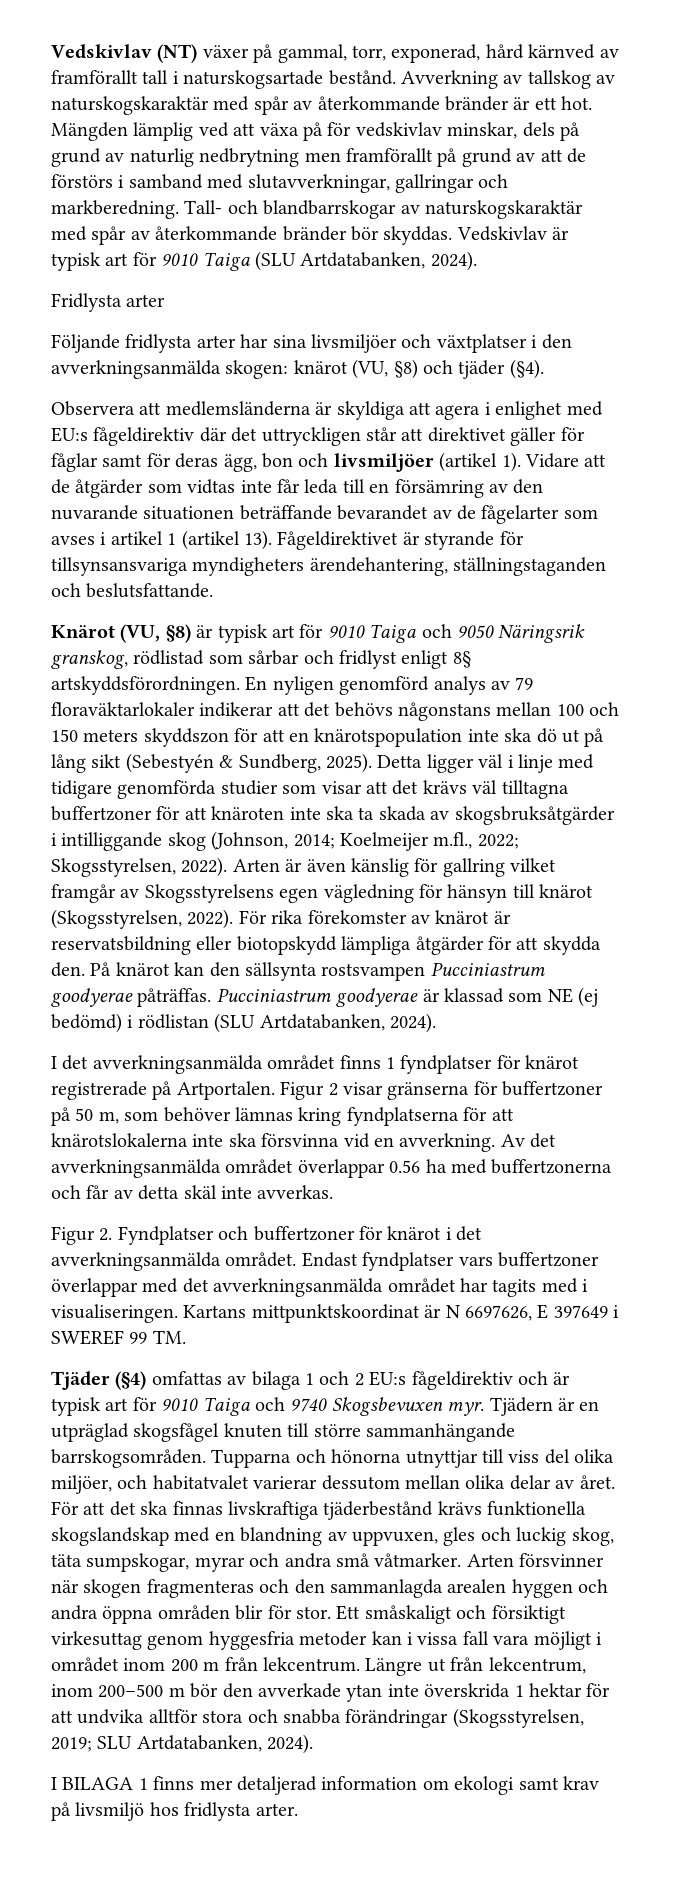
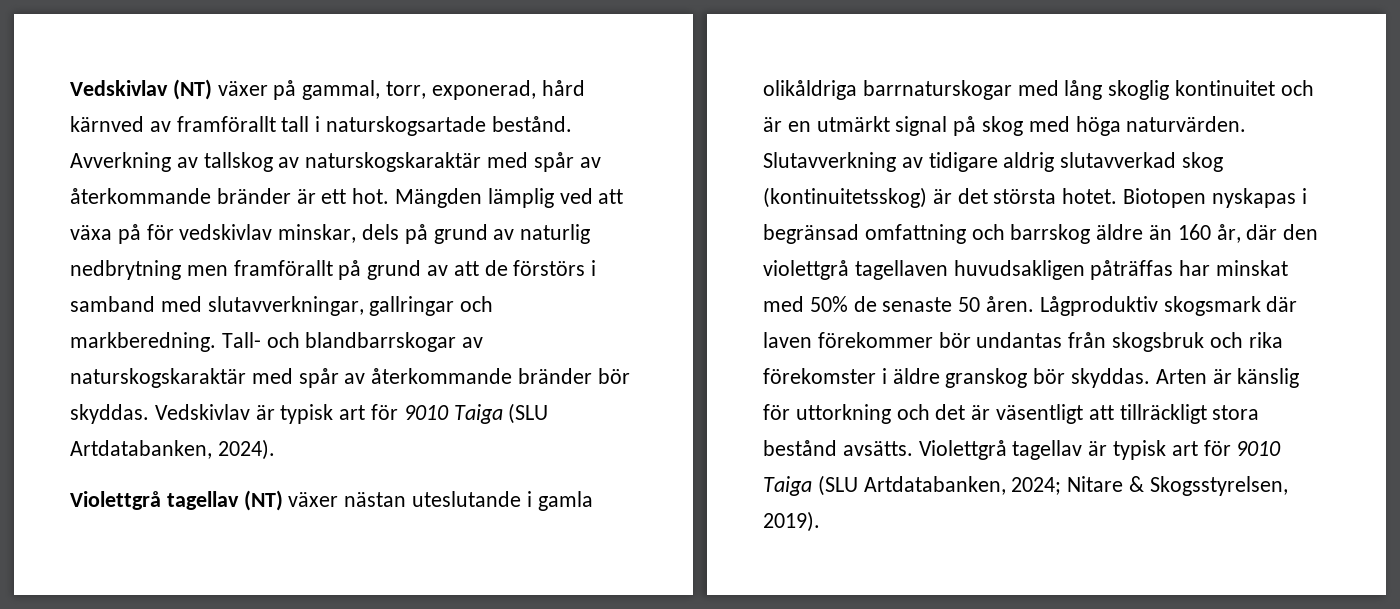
[51,293,166,312] [51,334,572,353] [51,359,544,379] [51,401,603,420] [51,427,585,446] [51,452,607,472] [51,479,544,498] [51,505,598,524] [51,530,524,550] [51,557,607,576] [51,583,214,598] [51,624,586,643] [51,650,471,669] [51,676,534,695] [51,702,620,721] [51,728,605,747] [51,753,595,773] [51,780,569,799] [51,806,615,825] [51,831,519,851] [51,857,557,877] [51,884,594,903] [51,909,511,929] [51,936,601,955] [51,962,545,981] [51,987,599,1007] [51,1013,436,1033] [51,1055,580,1074] [51,1081,604,1100] [51,1107,514,1126] [51,1133,557,1152] [51,1159,613,1178] [51,1185,334,1200] [51,1226,483,1245] [51,1252,599,1271] [51,1278,589,1297] [51,1304,620,1323] [51,1330,186,1345] [51,1371,571,1390] [51,1397,600,1416] [51,1423,515,1442] [51,1449,615,1468] [51,1475,615,1494] [51,1501,587,1520] [51,1527,614,1546] [51,1553,605,1572] [51,1579,609,1598] [51,1605,566,1624] [51,1631,602,1650] [51,1657,586,1676] [51,1683,611,1702] [51,1708,584,1728] [51,1734,314,1754] [51,1776,599,1795] [51,1802,298,1821] Fridlysta arter // Följande fridlysta arter har sina livsmiljöer och växtplatser i den avverkningsanmälda skogen: knärot (VU, §8) och tjäder (§4). // Observera att medlemsländerna är skyldiga att agera i enlighet med EU:s fågeldirektiv där det uttryckligen står att direktivet gäller för fåglar samt för deras ägg, bon och livsmiljöer (artikel 1). Vidare att de åtgärder som vidtas inte får leda till en försämring av den nuvarande situationen beträffande bevarandet av de fågelarter som avses i artikel 1 (artikel 13). Fågeldirektivet är styrande för tillsynsansvariga myndigheters ärendehantering, ställningstaganden och beslutsfattande. // Knärot (VU, §8) är typisk art för 9010 Taiga och 9050 Näringsrik granskog, rödlistad som sårbar och fridlyst enligt 8§ artskyddsförordningen. En nyligen genomförd analys av 79 floraväktarlokaler indikerar att det behövs någonstans mellan 100 och 150 meters skyddszon för att en knärotspopulation inte ska dö ut på lång sikt (Sebestyén & Sundberg, 2025). Detta ligger väl i linje med tidigare genomförda studier som visar att det krävs väl tilltagna buffertzoner för att knäroten inte ska ta skada av skogsbruksåtgärder i intilliggande skog (Johnson, 2014; Koelmeijer m.fl., 2022; Skogsstyrelsen, 2022). Arten är även känslig för gallring vilket framgår av Skogsstyrelsens egen vägledning för hänsyn till knärot (Skogsstyrelsen, 2022). För rika förekomster av knärot är reservatsbildning eller biotopskydd lämpliga åtgärder för att skydda den. På knärot kan den sällsynta rostsvampen Pucciniastrum goodyerae påträffas. Pucciniastrum goodyerae är klassad som NE (ej bedömd) i rödlistan (SLU Artdatabanken, 2024). // I det avverkningsanmälda området finns 1 fyndplatser för knärot registrerade på Artportalen. Figur 2 visar gränserna för buffertzoner på 50 m, som behöver lämnas kring fyndplatserna för att knärotslokalerna inte ska försvinna vid en avverkning. Av det avverkningsanmälda området överlappar 0.56 ha med buffertzonerna och får av detta skäl inte avverkas. // Figur 2. Fyndplatser och buffertzoner för knärot i det avverkningsanmälda området. Endast fyndplatser vars buffertzoner överlappar med det avverkningsanmälda området har tagits med i visualiseringen. Kartans mittpunktskoordinat är N 6697626, E 397649 i SWEREF 99 TM. // Tjäder (§4) omfattas av bilaga 1 och 2 EU:s fågeldirektiv och är typisk art för 9010 Taiga och 9740 Skogsbevuxen myr. Tjädern är en utpräglad skogsfågel knuten till större sammanhängande barrskogsområden. Tupparna och hönorna utnyttjar till viss del olika miljöer, och habitatvalet varierar dessutom mellan olika delar av året. För att det ska finnas livskraftiga tjäderbestånd krävs funktionella skogslandskap med en blandning av uppvuxen, gles och luckig skog, täta sumpskogar, myrar och andra små våtmarker. Arten försvinner när skogen fragmenteras och den sammanlagda arealen hyggen och andra öppna områden blir för stor. Ett småskaligt och försiktigt virkesuttag genom hyggesfria metoder kan i vissa fall vara möjligt i området inom 200 m från lekcentrum. Längre ut från lekcentrum, inom 200–500 m bör den avverkade ytan inte överskrida 1 hektar för att undvika alltför stora och snabba förändringar (Skogsstyrelsen, 2019; SLU Artdatabanken, 2024). // I BILAGA 1 finns mer detaljerad information om ekologi samt krav på livsmiljö hos fridlysta arter. -> [70,490,593,511] [763,80,1314,100] [763,116,1247,136] [763,152,1224,172] [763,187,1307,208] [763,224,1319,244] [763,260,1289,280] [763,296,1298,316] [763,332,1283,352] [763,368,1300,388] [763,404,1260,424] [763,440,1282,460] [763,475,1288,496] [763,511,820,532] Violettgrå tagellav (NT) växer nästan uteslutande i gamla olikåldriga barrnaturskogar med lång skoglig kontinuitet och är en utmärkt signal på skog med höga naturvärden. Slutavverkning av tidigare aldrig slutavverkad skog (kontinuitetsskog) är det största hotet. Biotopen nyskapas i begränsad omfattning och barrskog äldre än 160 år, där den violettgrå tagellaven huvudsakligen påträffas har minskat med 50% de senaste 50 åren. Lågproduktiv skogsmark där laven förekommer bör undantas från skogsbruk och rika förekomster i äldre granskog bör skyddas. Arten är känslig för uttorkning och det är väsentligt att tillräckligt stora bestånd avsätts. Violettgrå tagellav är typisk art för 9010 Taiga (SLU Artdatabanken, 2024; Nitare & Skogsstyrelsen, 2019).

